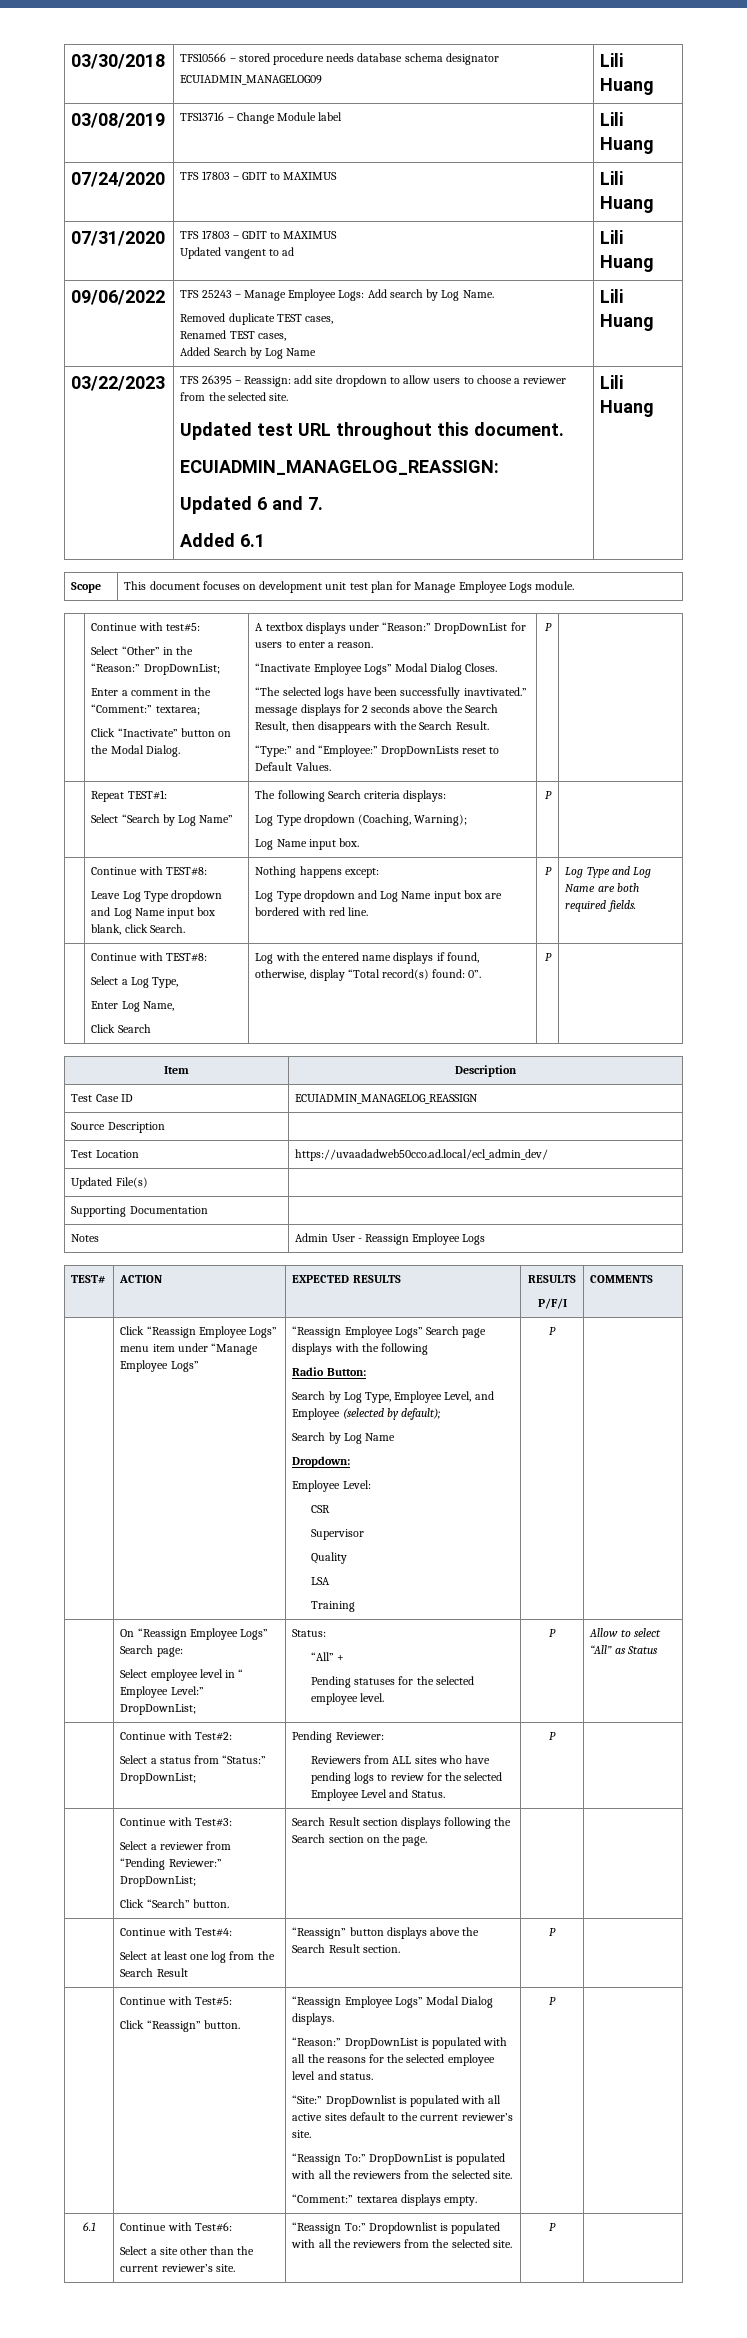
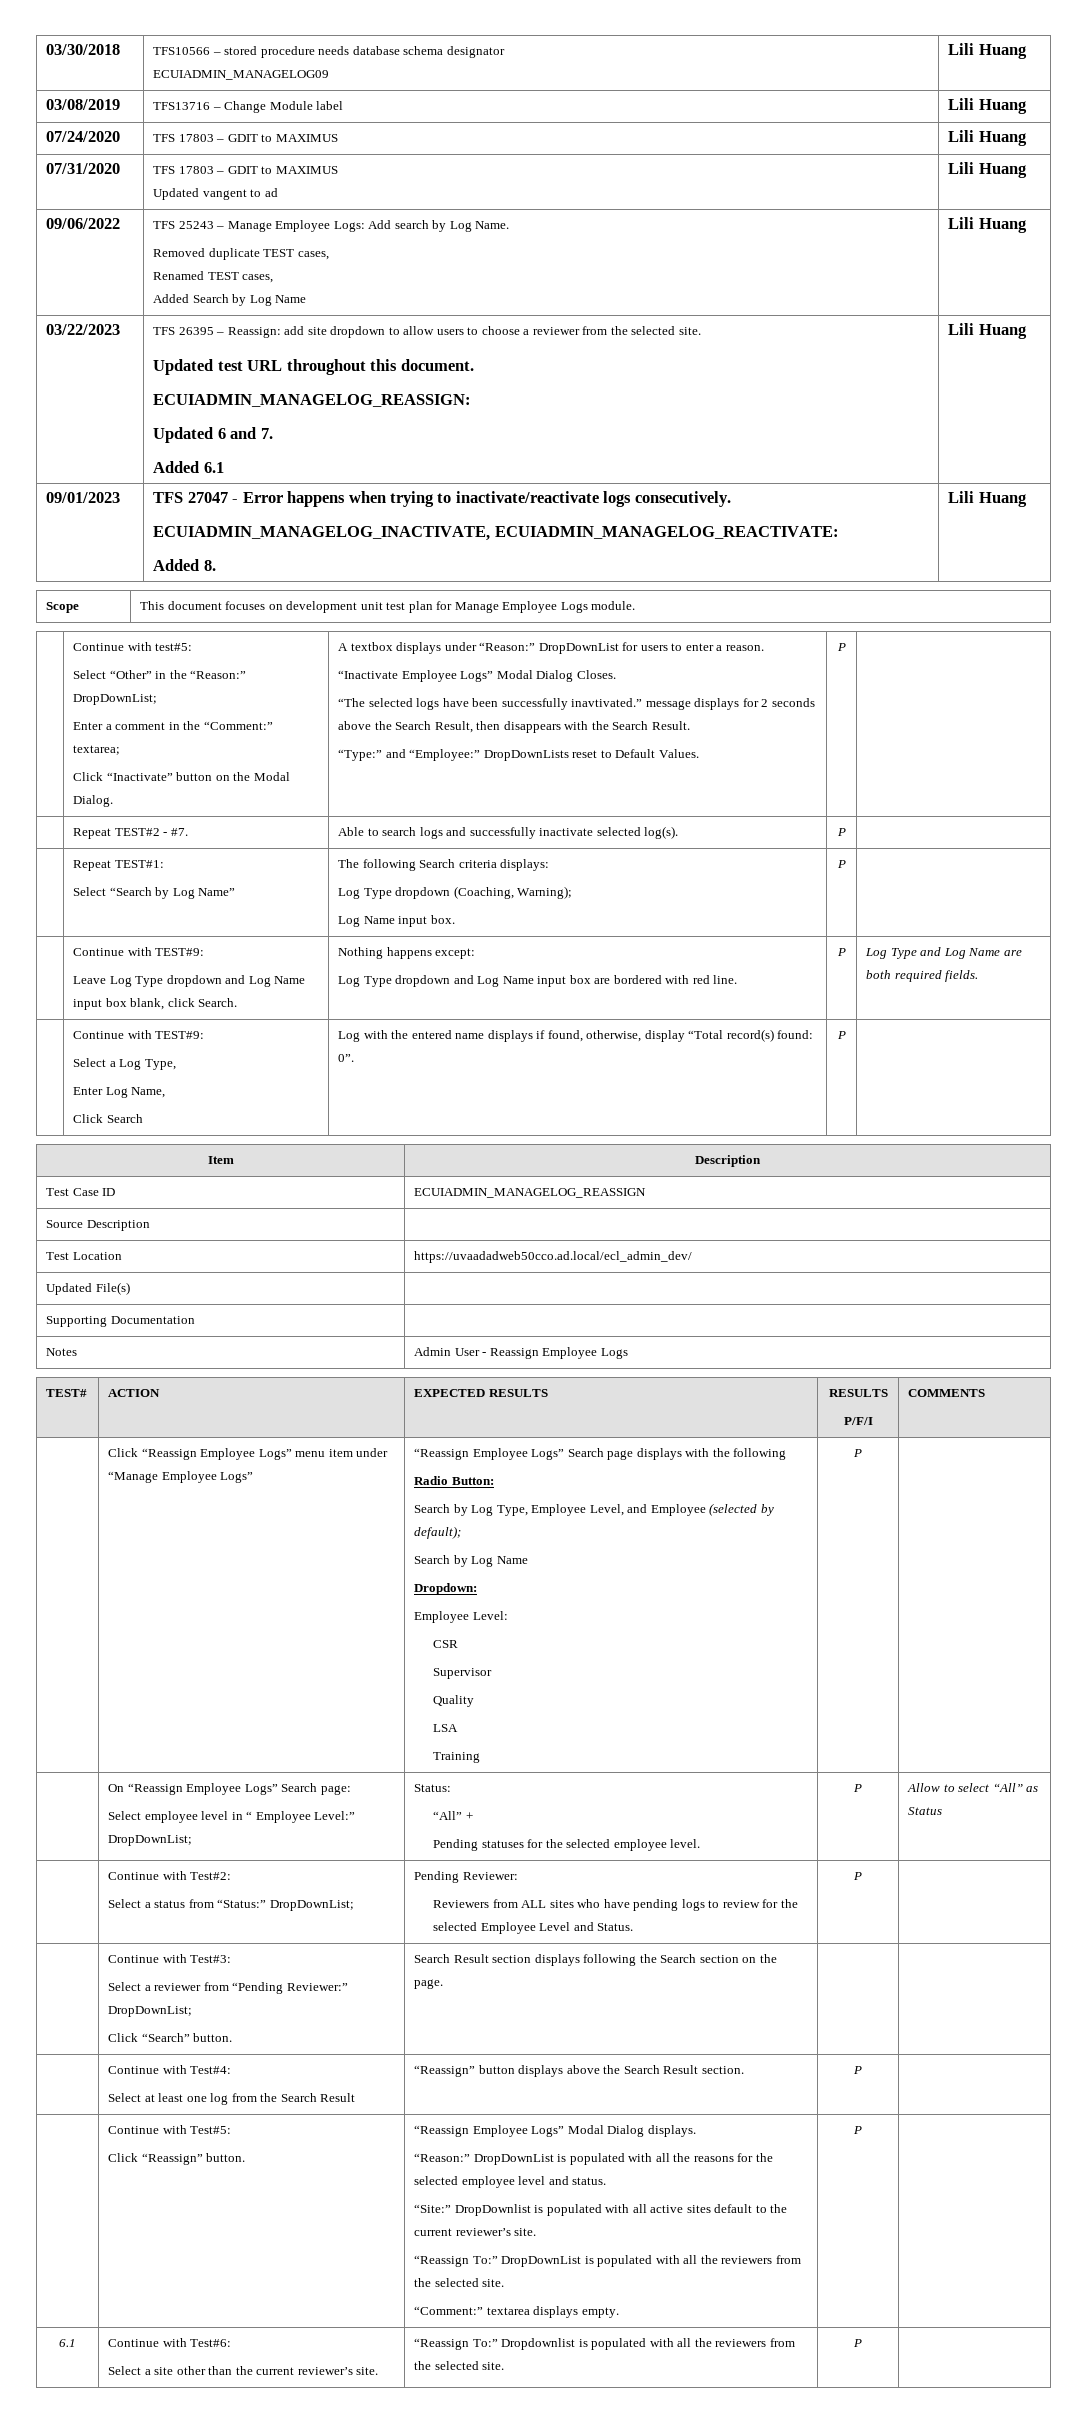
(655, 408) none -> [46,492,121,503] [153,491,731,507] [153,526,839,541] [153,559,216,571] [948,491,1027,507] // 09/01/2023 | TFS 27047 - Error happens when trying to inactivate/reactivate logs consecutively. // ECUIADMIN_MANAGELOG_INACTIVATE, ECUIADMIN_MANAGELOG_REACTIVATE: // Added 8. | Lili Huang
(552, 627) none -> [73,828,188,839] [338,826,679,839] [836,828,846,836] // | Repeat TEST#2 - #7. | Able to search logs and successfully inactivate selected log(s). | P |
[165,867,207,876] TEST#8: -> [155,948,205,956] TEST#9:
[165,953,207,962] TEST#8: -> [155,1031,205,1039] TEST#9:

